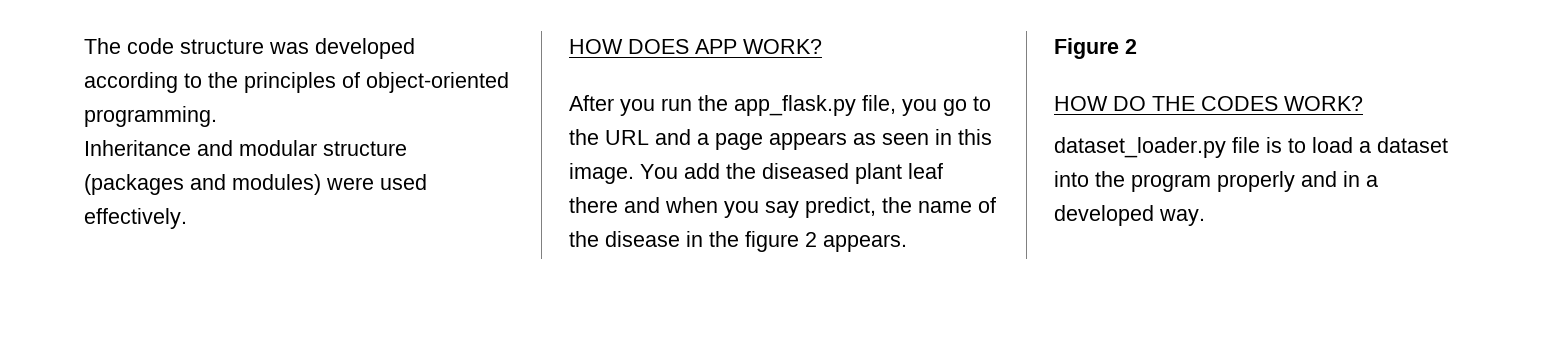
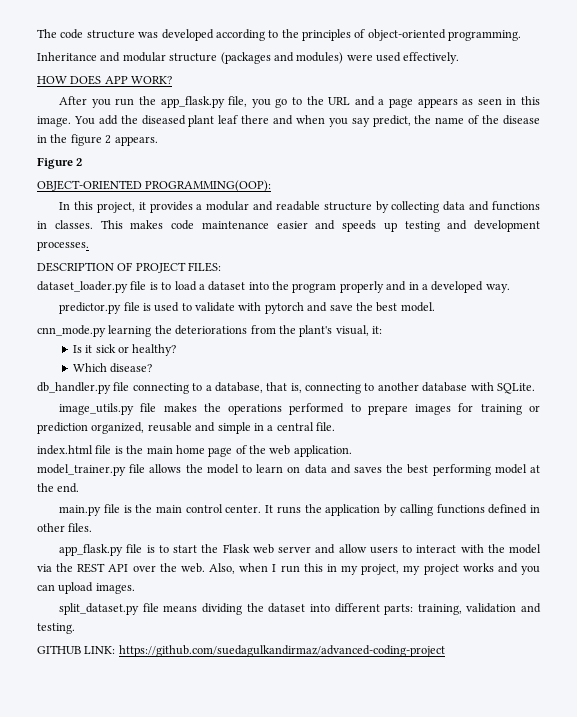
[1054,96,1363,111] HOW DO THE CODES WORK? -> [37,180,272,192] [59,201,540,213] [37,220,540,232] [37,241,89,251] [37,262,222,273] OBJECT-ORIENTED PROGRAMMING(OOP): // In this project, it provides a modular and readable structure by collecting data and functions in classes. This makes code maintenance easier and speeds up testing and development processes. // DESCRIPTION OF PROJECT FILES:
(1205, 217) none -> [59,302,435,314] [37,325,382,337] [72,344,177,356] [72,363,153,373] [37,382,535,394] [59,403,540,415] [37,422,335,434] [37,445,352,457] [37,464,540,476] [37,483,80,493] [59,504,540,516] [37,523,93,532] [59,544,542,556] [37,563,540,575] [37,582,135,594] [59,603,542,615] [37,623,75,634] [37,645,445,657] // predictor.py file is used to validate with pytorch and save the best model. // cnn_mode.py learning the deteriorations from the plant's visual, it: // Is it sick or healthy? // Which disease? // db_handler.py file connecting to a database, that is, connecting to another database with SQLite. // image_utils.py file makes the operations performed to prepare images for training or prediction organized, reusable and simple in a central file. // index.html file is the main home page of the web application. // model_trainer.py file allows the model to learn on data and saves the best performing model at the end. // main.py file is the main control center. It runs the application by calling functions defined in other files. // app_flask.py file is to start the Flask web server and allow users to interact with the model via the REST API over the web. Also, when I run this in my project, my project works and you can upload images. // split_dataset.py file means dividing the dataset into different parts: training, validation and testing. // GITHUB LINK: https://github.com/suedagulkandirmaz/advanced-coding-project

